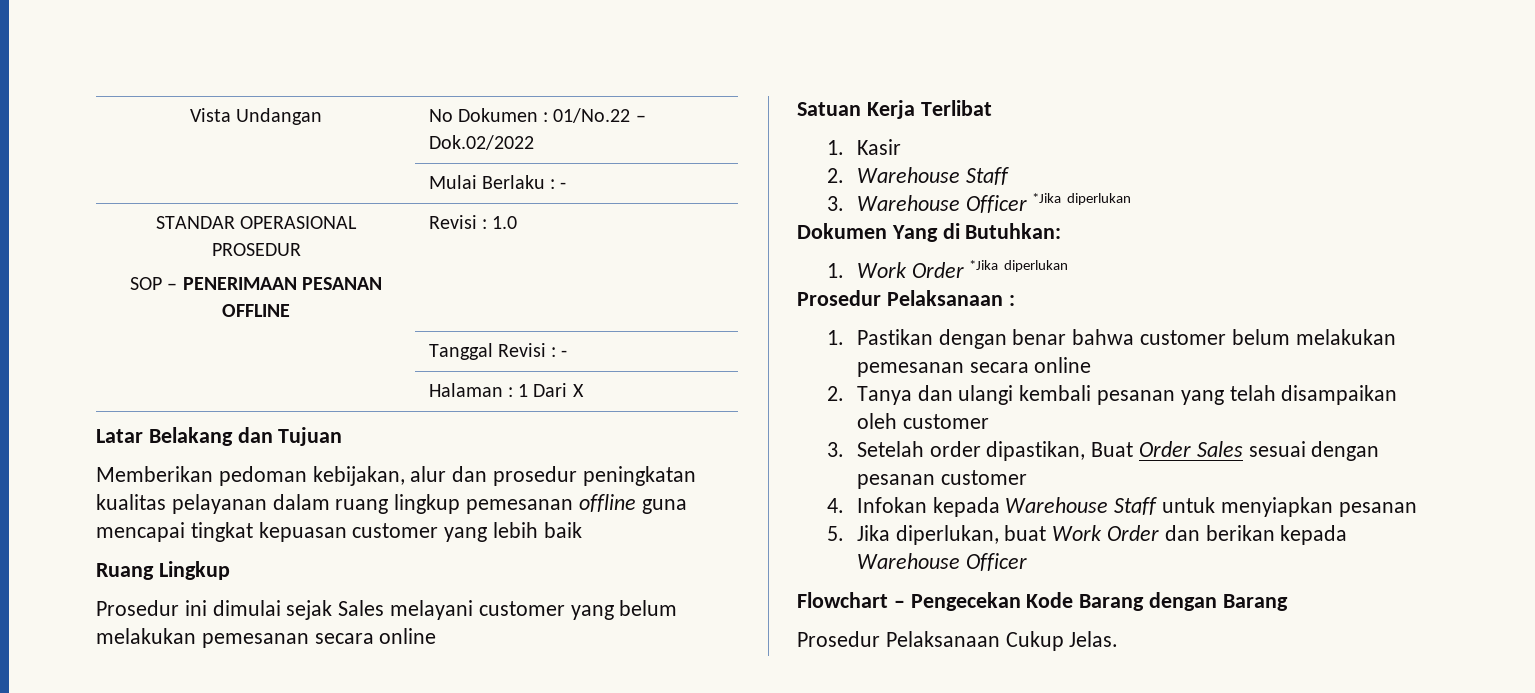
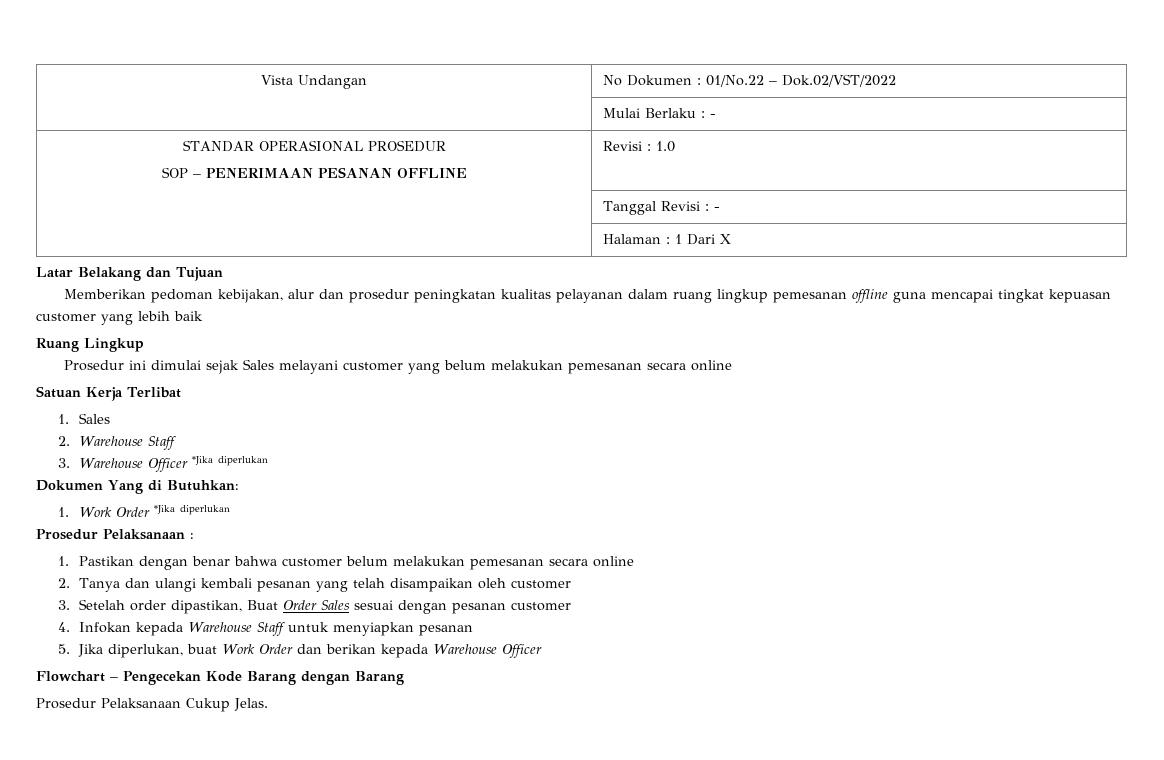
[428,135,534,150] Dok.02/2022 -> [781,74,896,87] Dok.02/VST/2022
[856,139,901,155] Kasir -> [79,413,111,424] Sales

